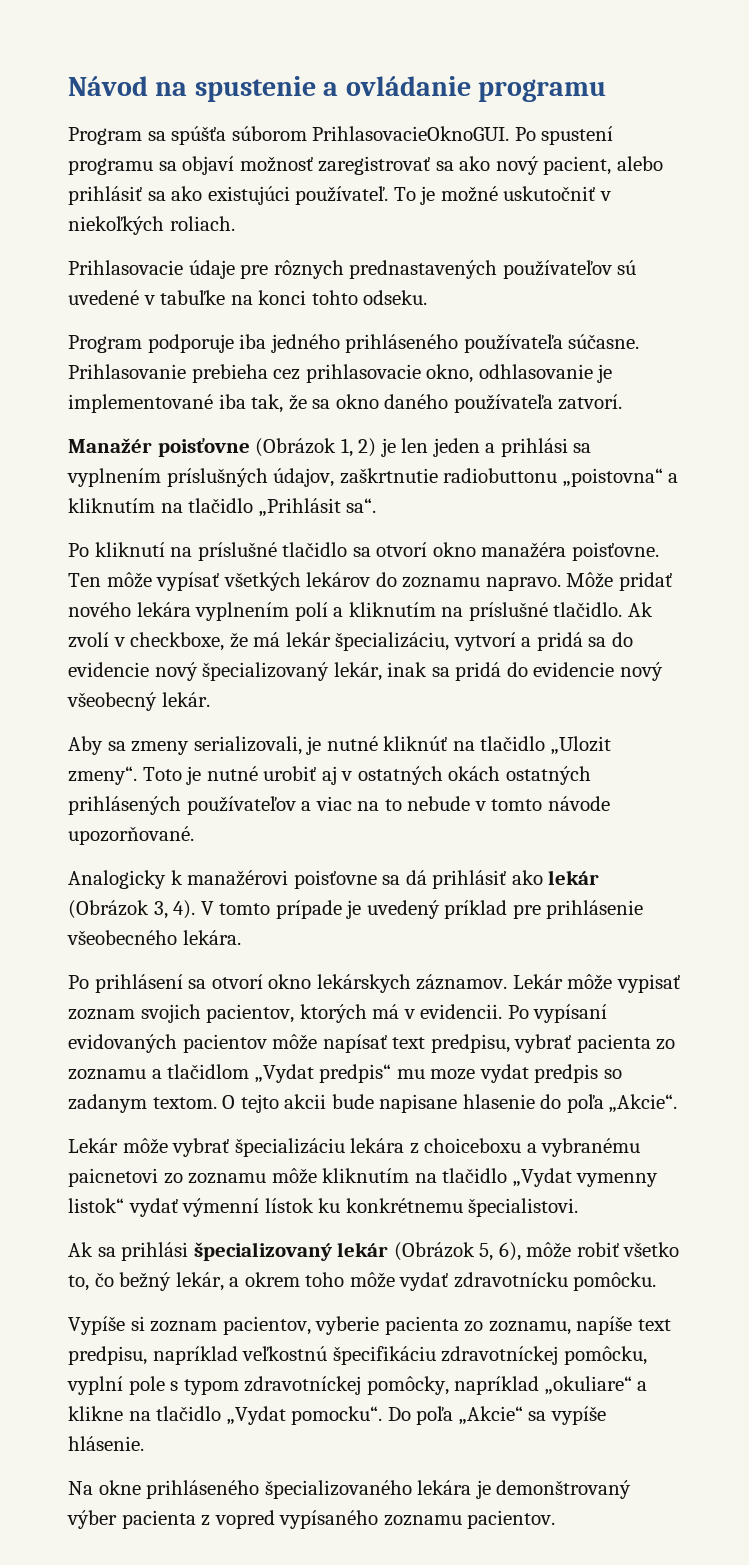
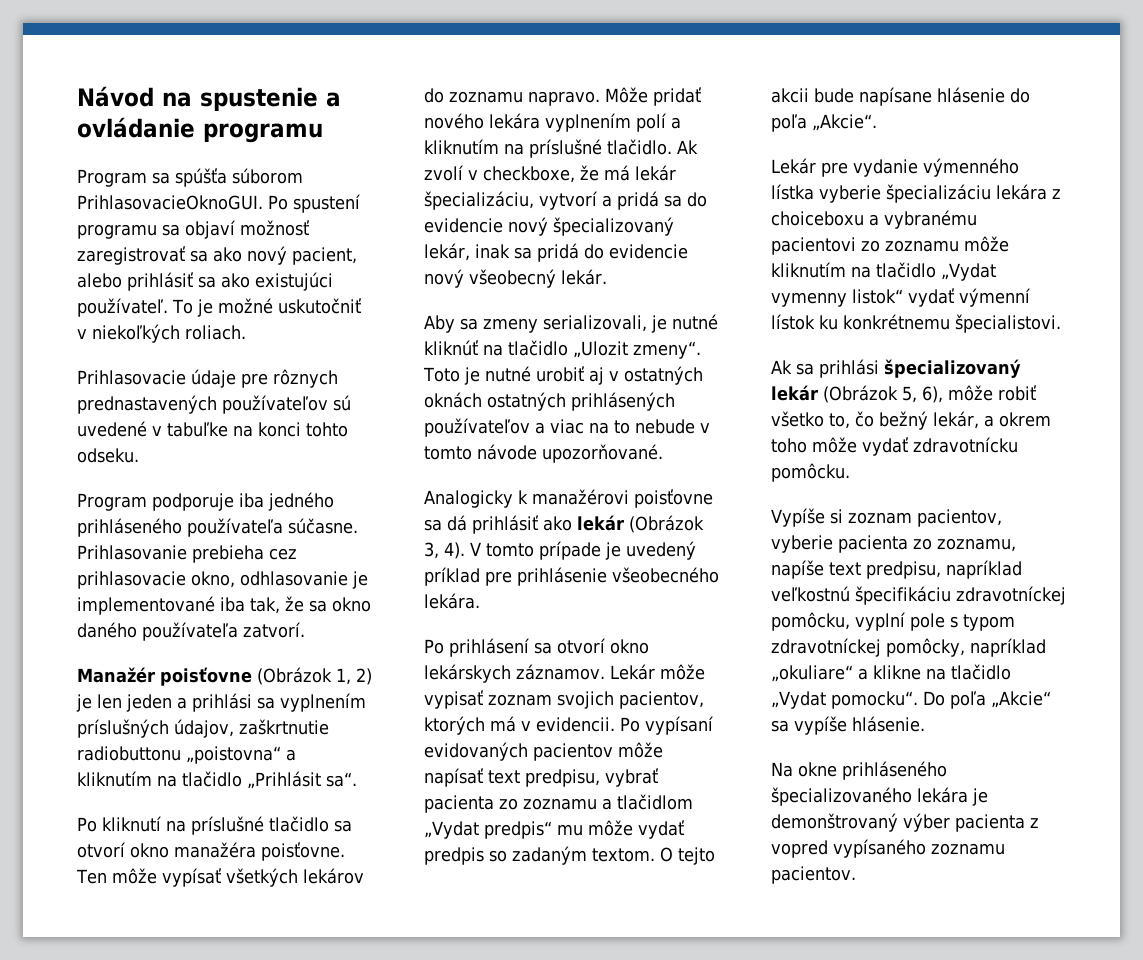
[448,766,501,781] okách -> [424,392,482,408] oknách
[430,1064,529,1083] moze vydat -> [587,820,685,839] môže vydať
[68,1094,147,1113] zadanym -> [512,846,587,865] zadaným
[379,1094,535,1113] napisane hlasenie -> [859,87,1005,106] napísane hlásenie
[122,1138,230,1157] môže vybrať -> [821,158,1019,177] [771,184,881,203] pre vydanie výmenného lístka vyberie
[68,1168,158,1187] paicnetovi -> [771,237,856,255] pacientovi

